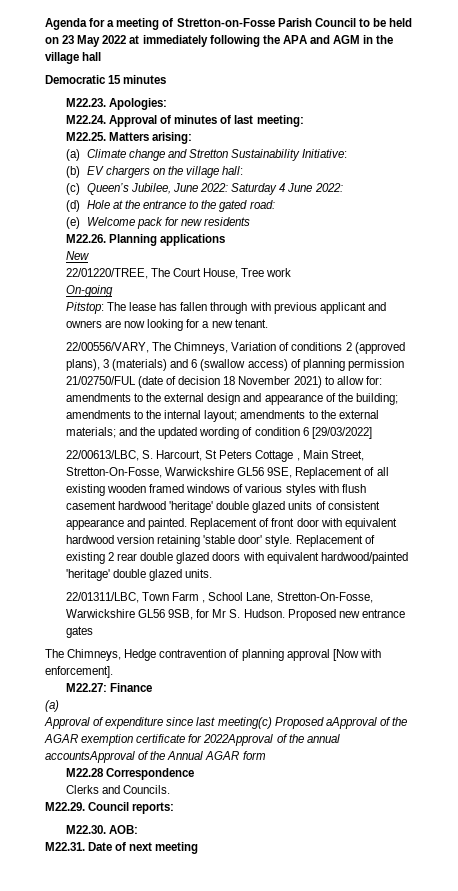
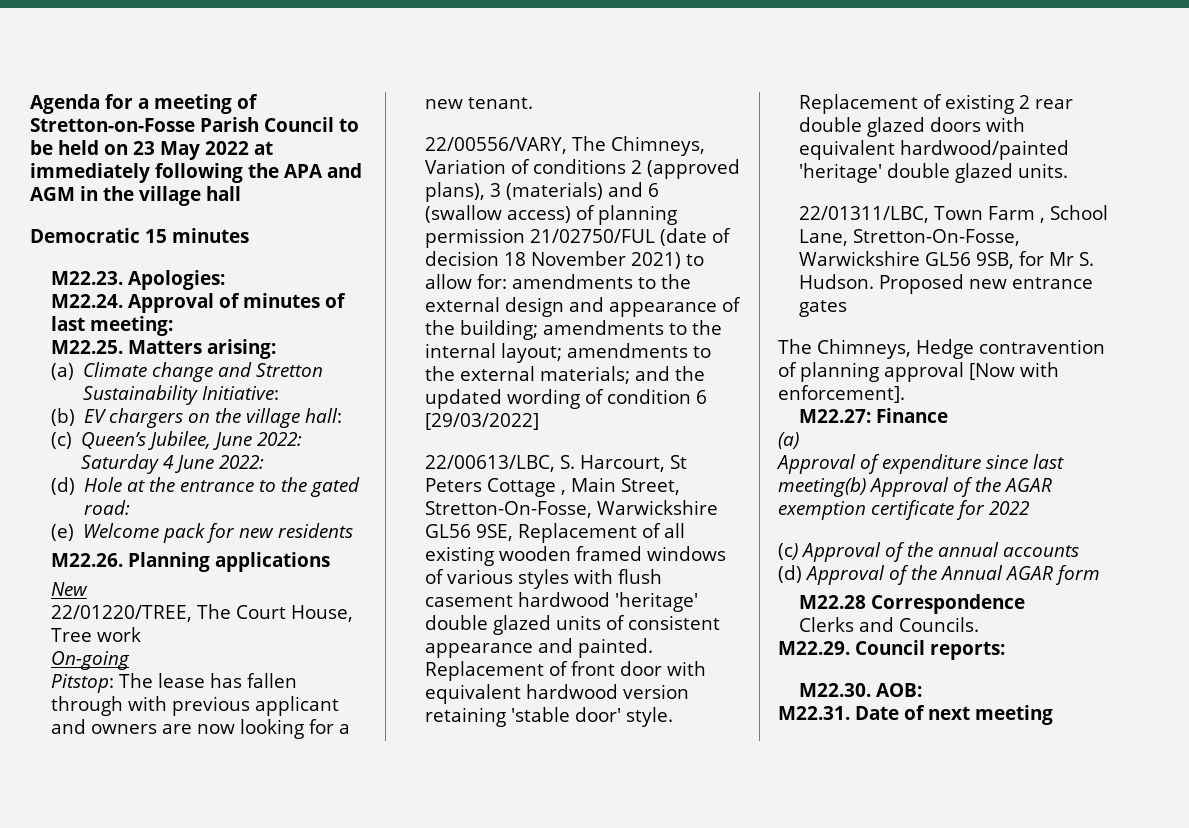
[217,717,377,729] meeting(c) Proposed aApproval -> [778,477,949,497] meeting(b) Approval
[203,734,340,746] [45,751,135,763] 2022Approval of the annual accountsApproval -> [989,501,1030,515] [778,542,1079,562] [778,565,885,585] 2022 // (c) Approval of the annual accounts // (d) Approval

